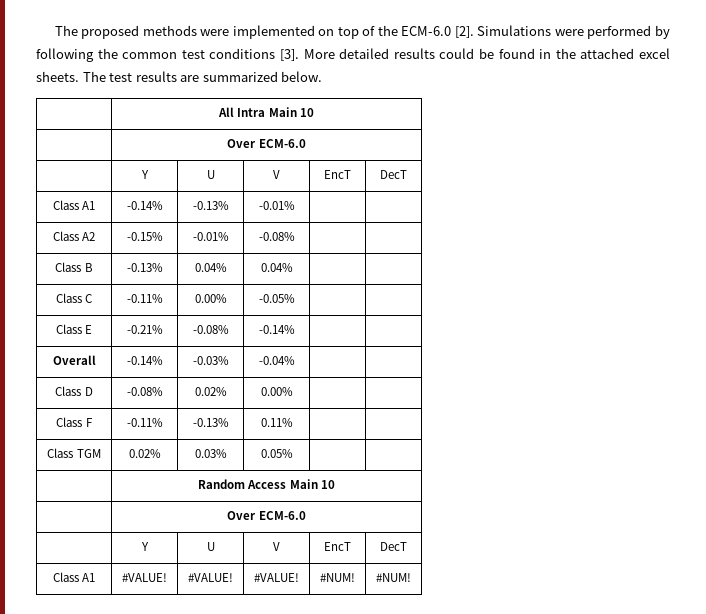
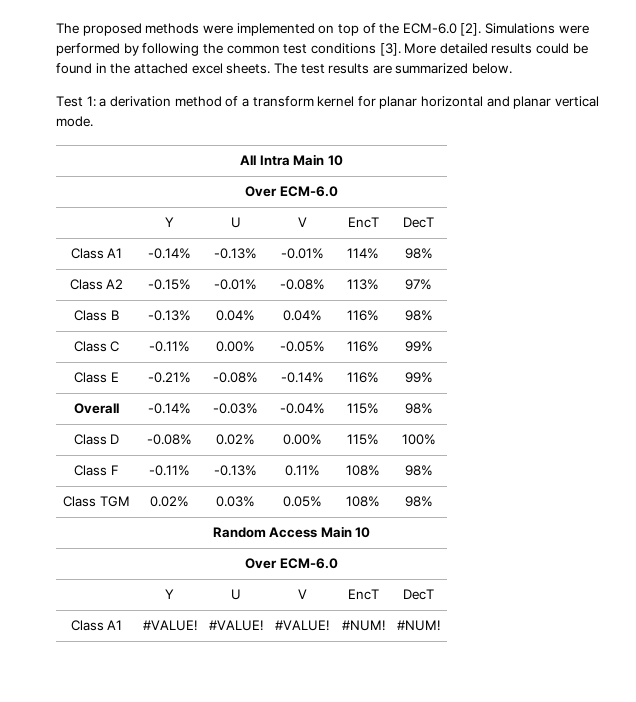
(323, 76) none -> [56,96,600,109] [56,116,93,127] // Test 1: a derivation method of a transform kernel for planar horizontal and planar vertical mode.
(295, 205) | -> [347,248,379,259] [404,248,433,259] 114% | 98%
(295, 236) | -> [347,279,379,290] [405,279,432,290] 113% | 97%
(293, 267) | -> [347,310,379,321] [404,310,433,321] 116% | 98%
(295, 298) | -> [347,341,379,352] [404,341,433,352] 116% | 99%
(295, 329) | -> [347,372,379,383] [404,372,433,383] 116% | 99%
(295, 360) | -> [347,403,379,414] [404,403,433,414] 115% | 98%
(293, 391) | -> [347,434,379,445] [401,434,436,445] 115% | 100%
(293, 422) | -> [346,465,380,476] [404,465,433,476] 108% | 98%
(293, 453) | -> [346,496,380,507] [404,496,433,507] 108% | 98%

